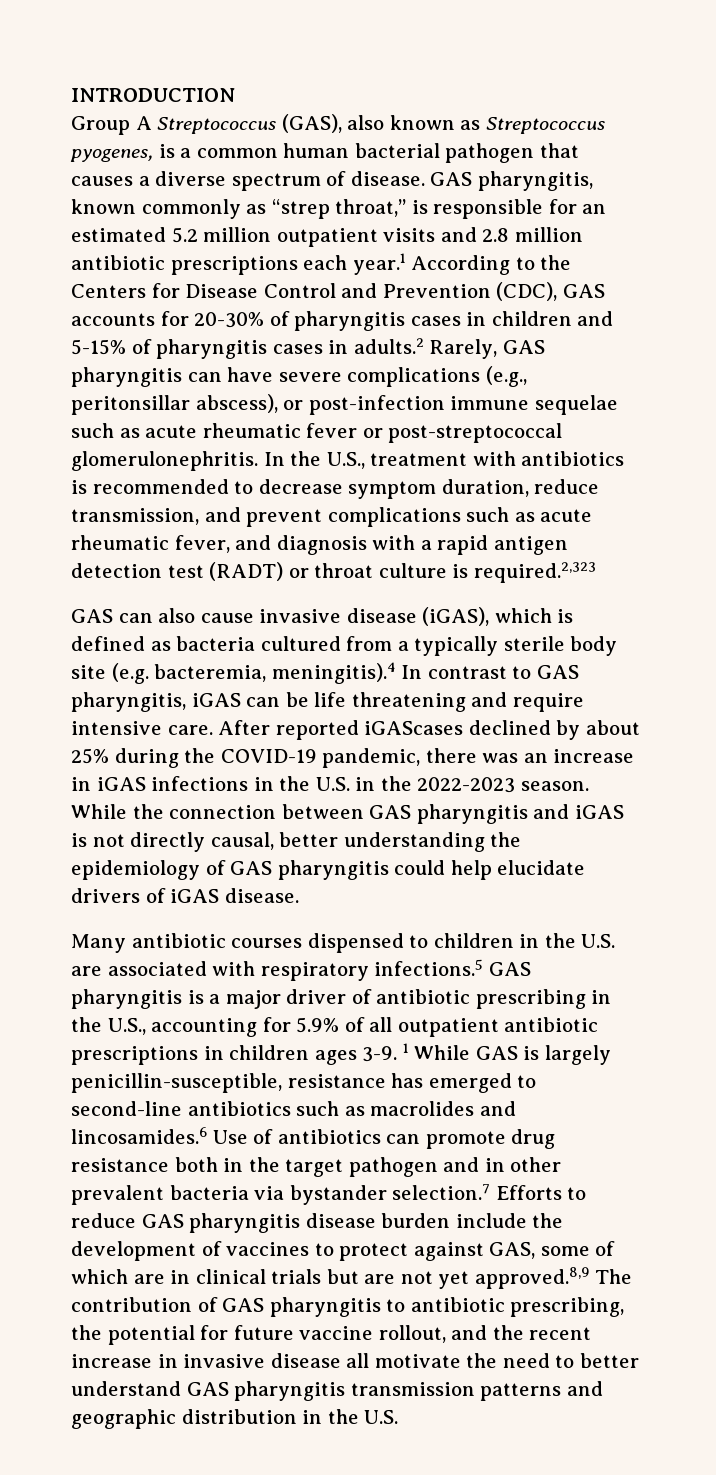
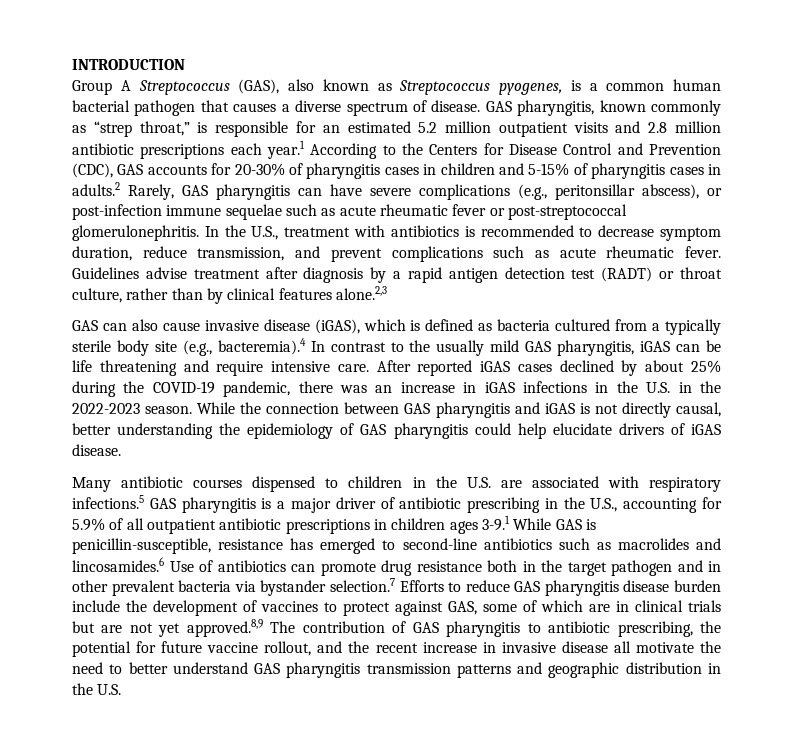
[174,535,416,555] fever, and diagnosis with -> [685,246,721,258] [72,267,387,283] fever. Guidelines advise treatment after diagnosis by
[378,562,596,583] culture is required.2,323 -> [72,286,387,304] culture, rather than by clinical features alone.2,3
[111,662,532,684] (e.g. bacteremia, meningitis).4 In contrast to -> [182,338,520,356] (e.g., bacteremia).4 In contrast to the usually mild
[364,721,464,735] iGAScases -> [480,361,552,372] iGAS cases
[362,1043,409,1062] 3-9. 1 -> [481,515,510,531] 3-9.1
[544,1045,611,1065] largely -> (596, 524) none

